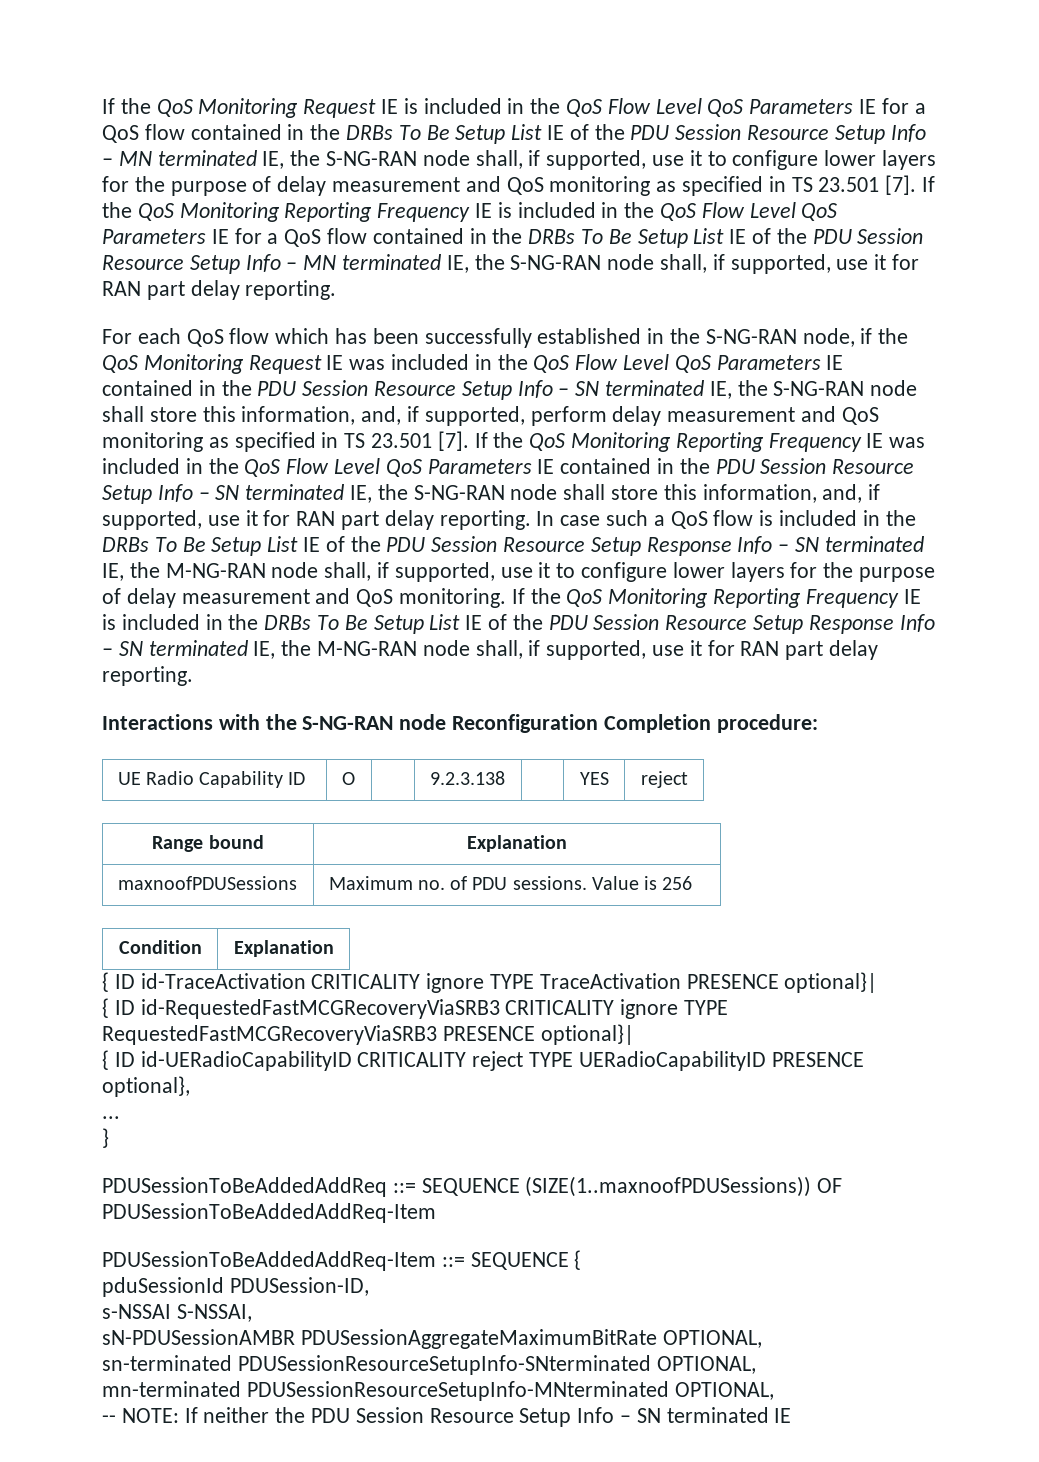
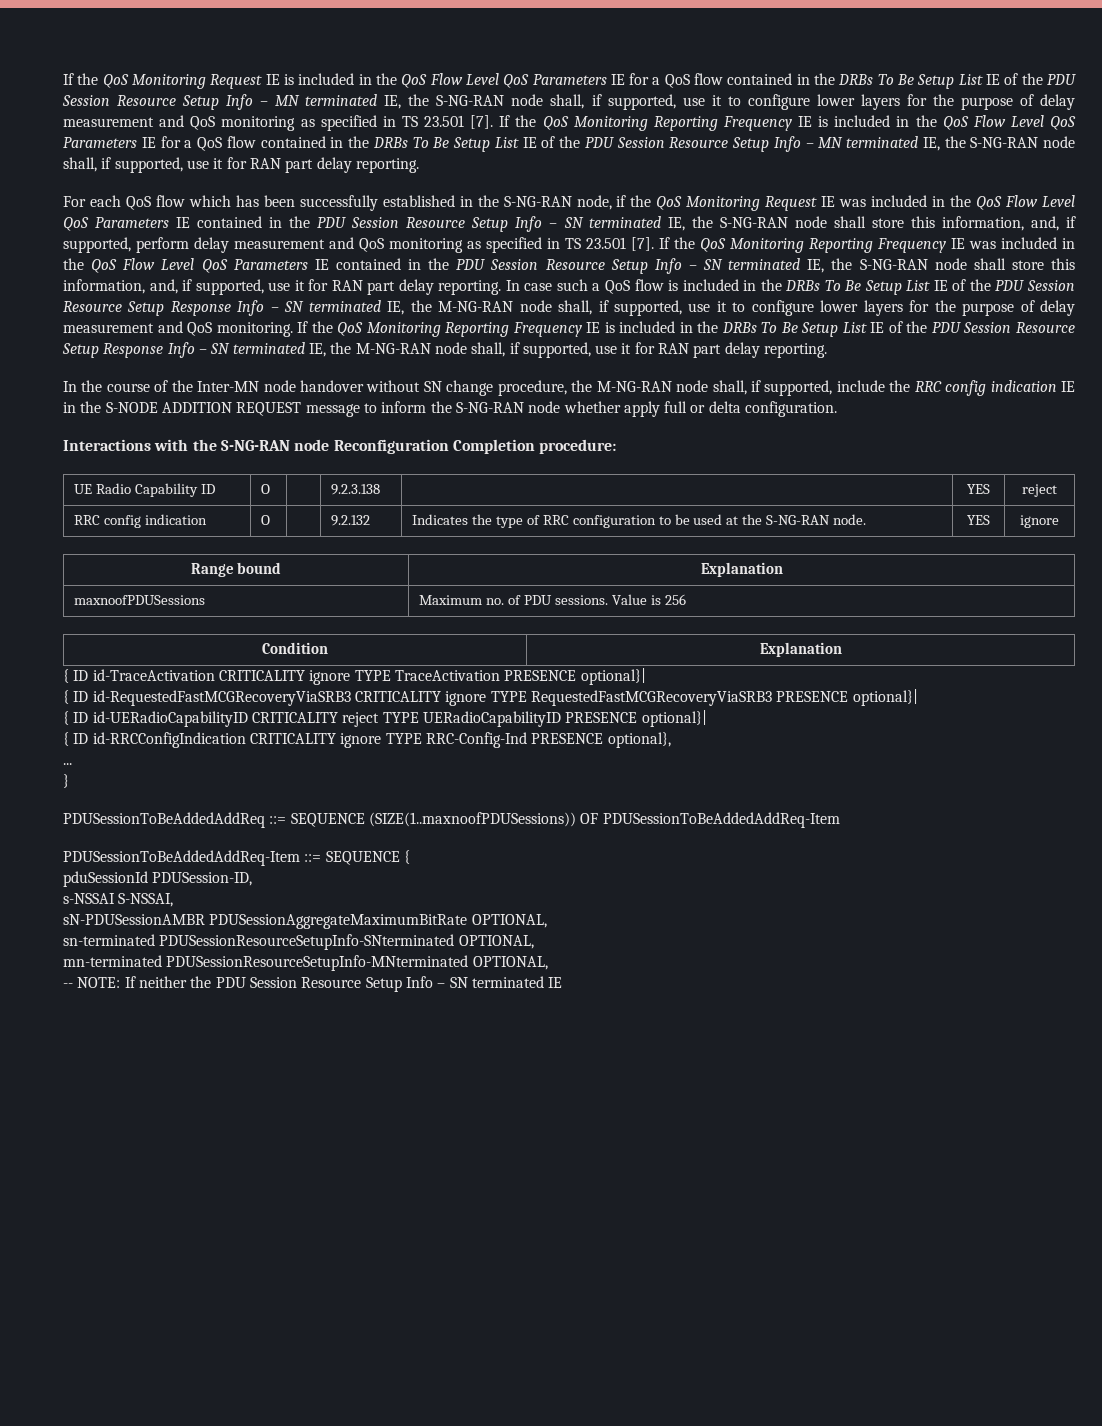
(193, 676) none -> [63,380,1075,396] [63,401,838,417] // In the course of the Inter-MN node handover without SN change procedure, the M-NG-RAN node shall, if supported, include the RRC config indication IE in the S-NODE ADDITION REQUEST message to inform the S-NG-RAN node whether apply full or delta configuration.
(688, 779) none -> [74,514,207,528] [261,515,271,525] [331,515,371,526] [412,514,867,528] [967,515,990,525] [1020,515,1059,528] // RRC config indication | O | | 9.2.132 | Indicates the type of RRC configuration to be used at the S-NG-RAN node. | YES | ignore
(864, 1059) none -> [641,710,707,727] [63,732,604,748] optional}| // { ID id-RRCConfigIndication CRITICALITY ignore TYPE RRC-Config-Ind PRESENCE

